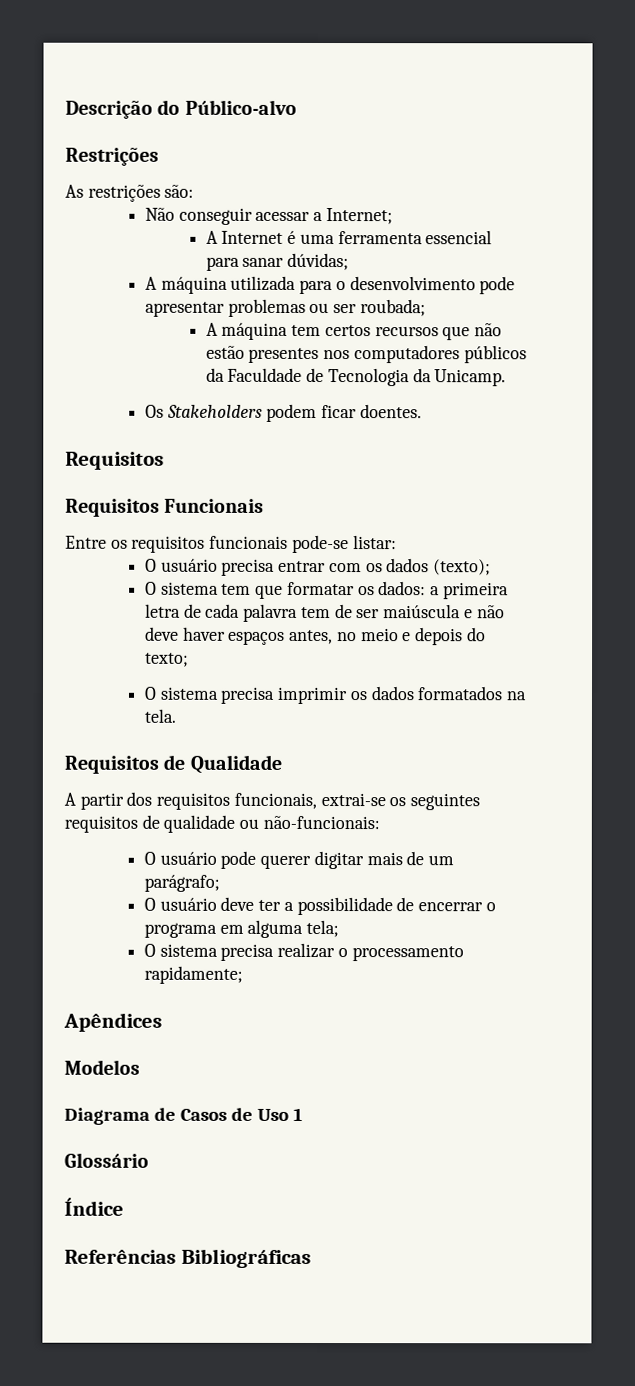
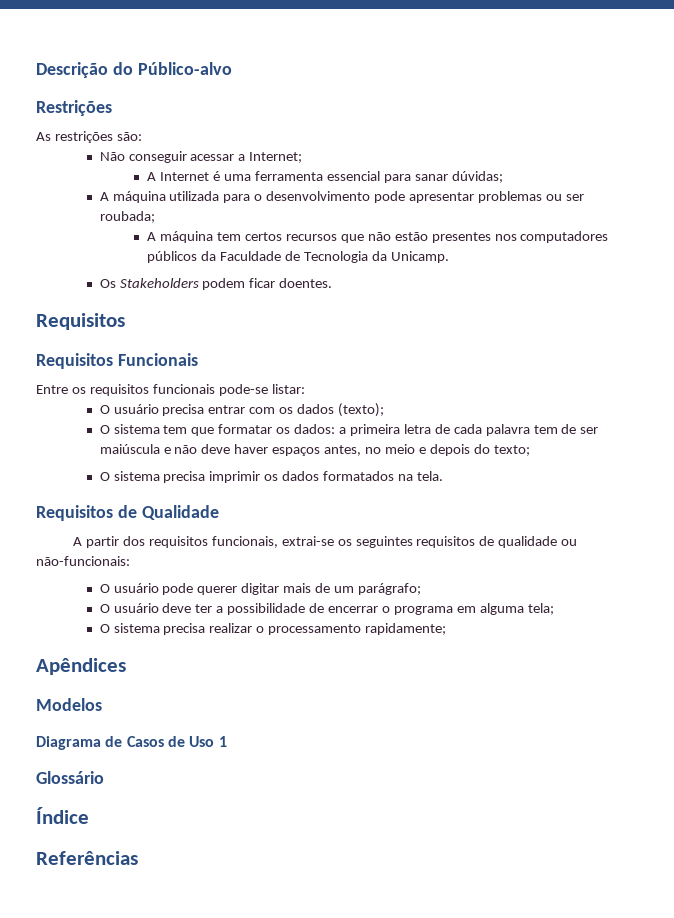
[180,1248,311,1268] Bibliográficas -> (138, 858) none

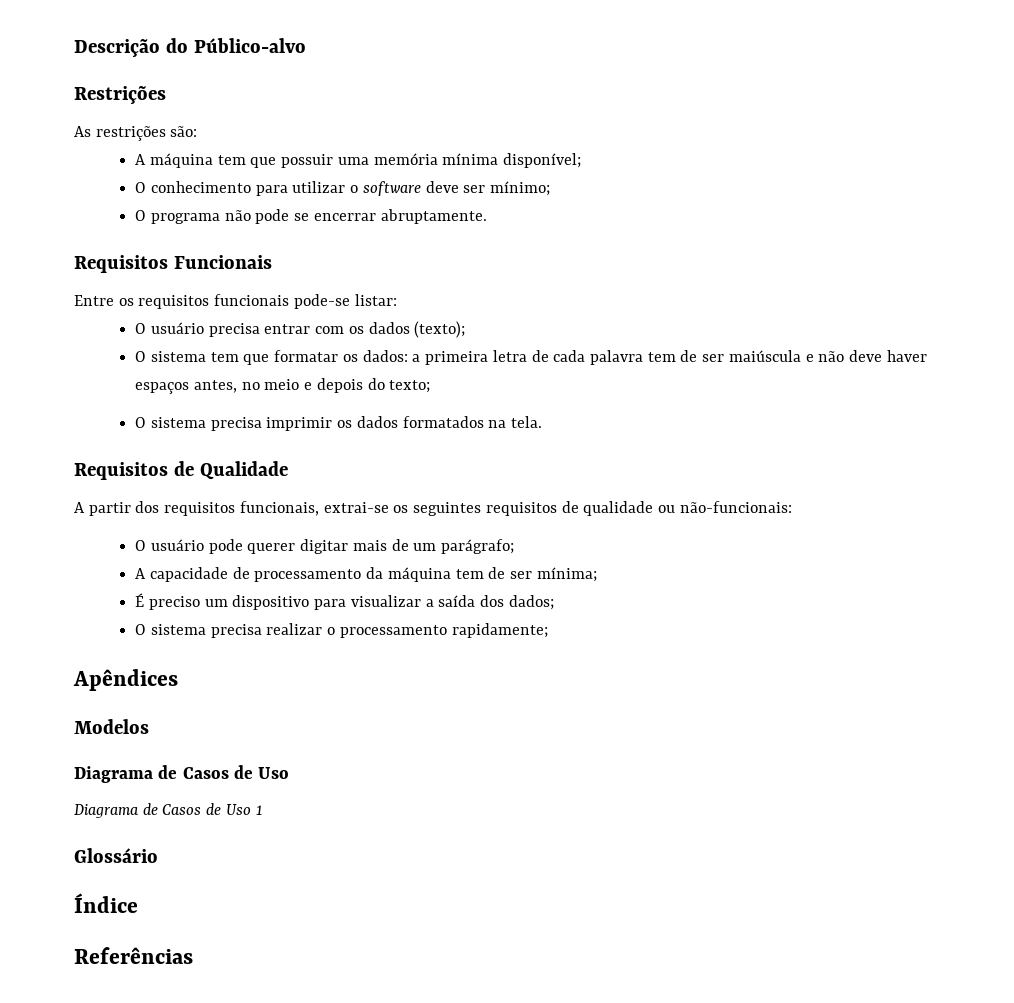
[99,151,303,163] [147,171,503,183] [99,191,584,203] [99,211,155,223] [147,231,609,243] [147,251,449,263] [99,278,333,290] [36,313,125,330] Não conseguir acessar a Internet; // A Internet é uma ferramenta essencial para sanar dúvidas; // A máquina utilizada para o desenvolvimento pode apresentar problemas ou ser roubada; // A máquina tem certos recursos que não estão presentes nos computadores públicos da Faculdade de Tecnologia da Unicamp. // Os Stakeholders podem ficar doentes. // Requisitos -> [135,153,582,168] [135,181,551,196] [135,209,487,224] A máquina tem que possuir uma memória mínima disponível; // O conhecimento para utilizar o software deve ser mínimo; // O programa não pode se encerrar abruptamente.
[99,603,554,615] O usuário deve ter a possibilidade de encerrar o programa em alguma tela; -> [135,567,597,582] [135,593,554,610] A capacidade de processamento da máquina tem de ser mínima; // É preciso um dispositivo para visualizar a saída dos dados;
(215, 741) none -> [74,803,251,818] // Diagrama de Casos de Uso

